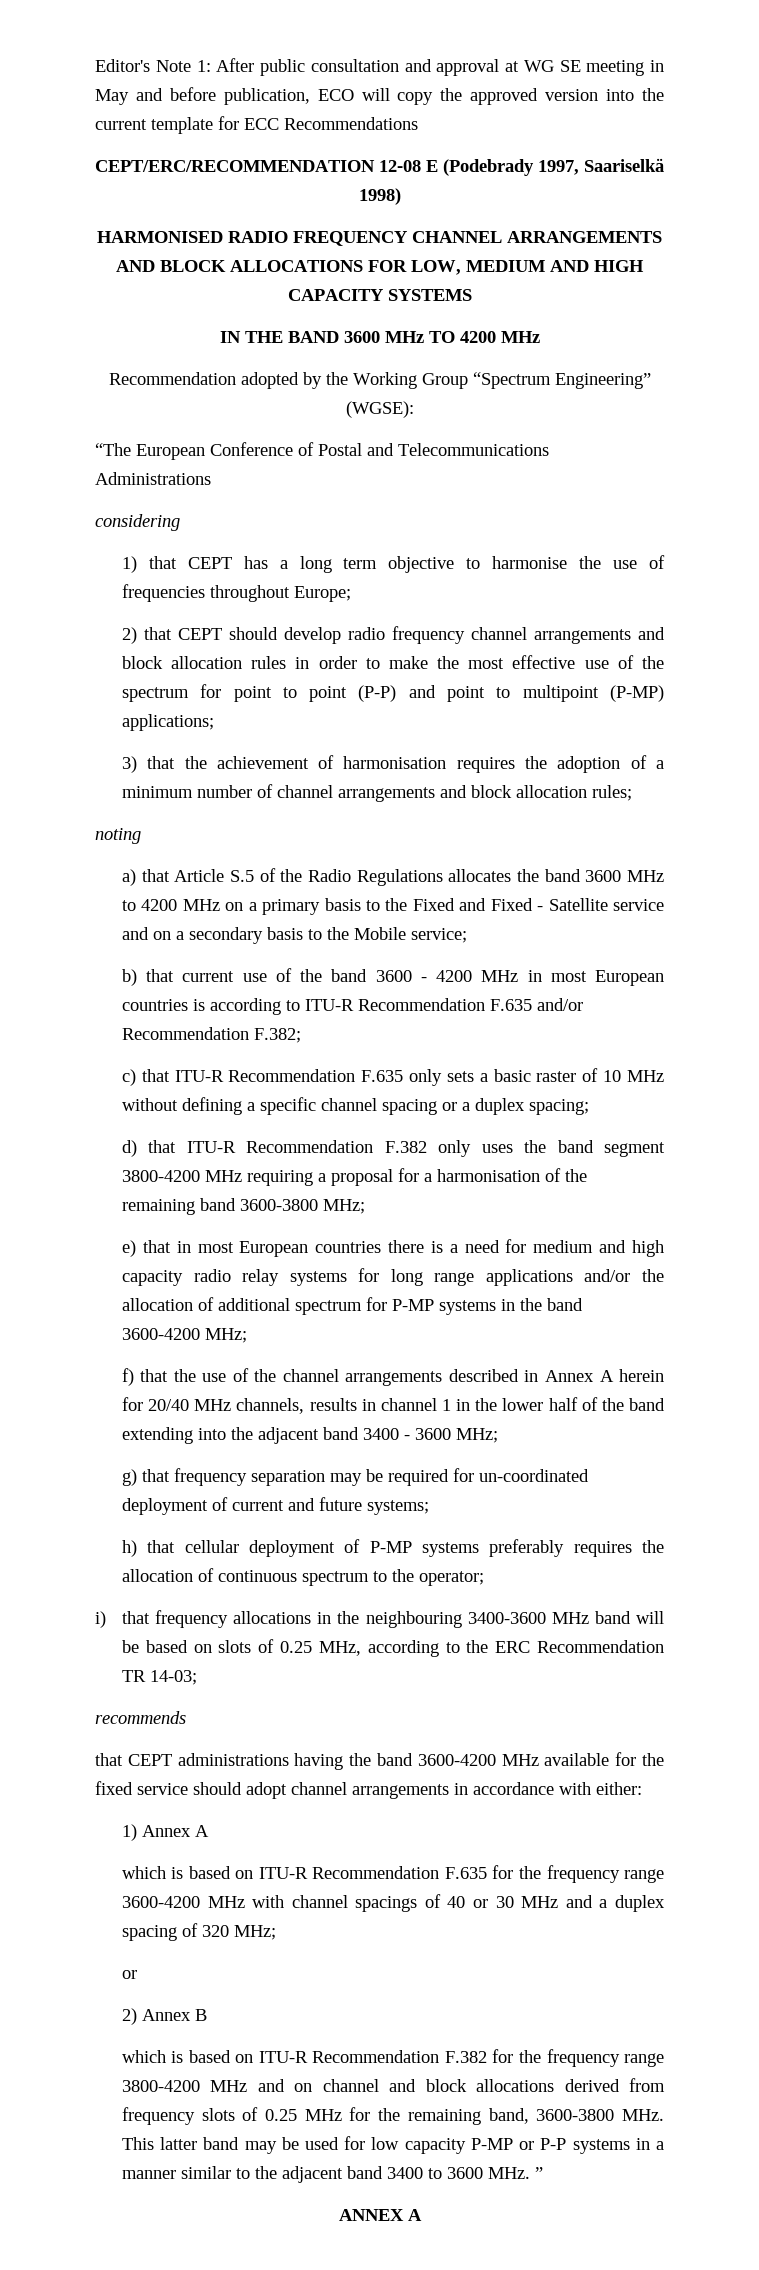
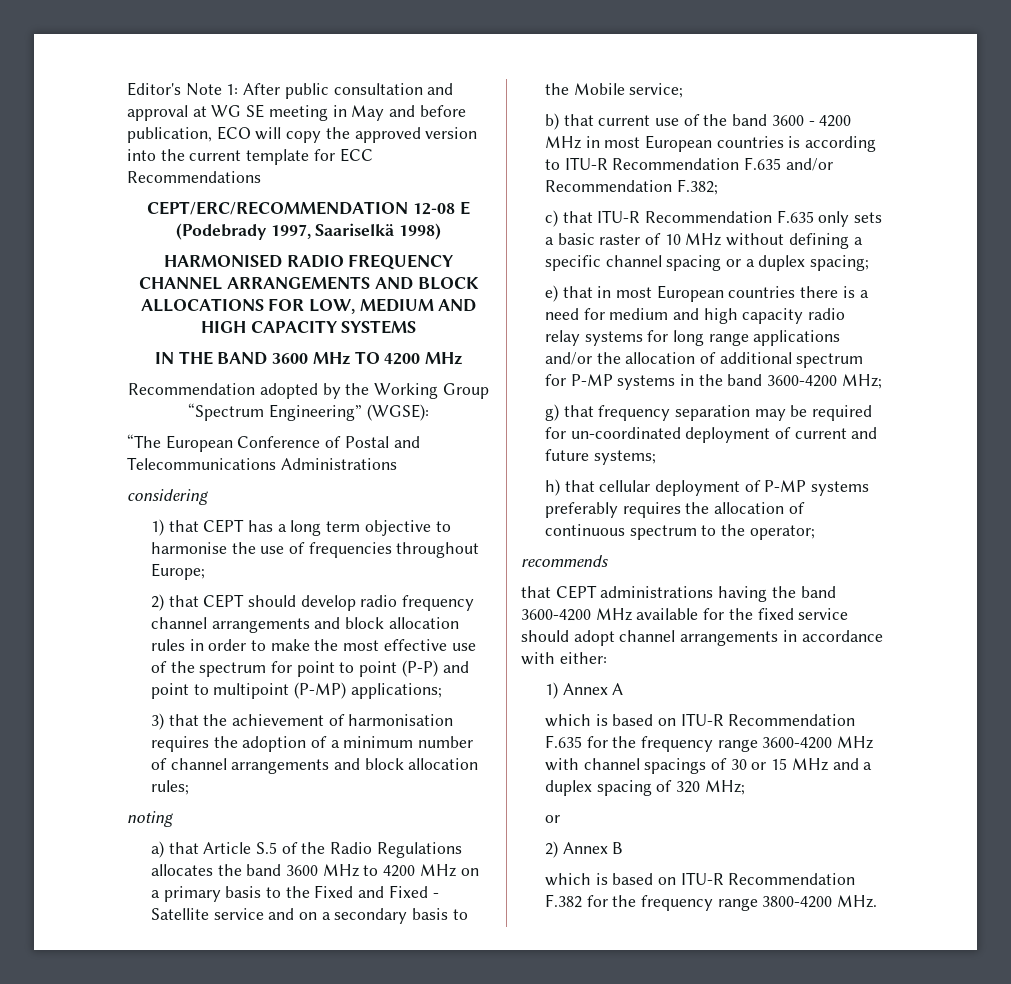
[121,1140,666,1157] [121,1168,587,1186] [121,1198,365,1215] // d) that ITU-R Recommendation F.382 only uses the band segment 3800-4200 MHz requiring a proposal for a harmonisation of the remaining band 3600-3800 MHz; -> (870, 263) none
[121,1368,664,1386] [121,1397,666,1414] [121,1427,498,1444] // f) that the use of the channel arrangements described in Annex A herein for 20/40 MHz channels, results in channel 1 in the lower half of the band extending into the adjacent band 3400 - 3600 MHz; -> (882, 381) none
[95,1610,664,1628] [121,1639,664,1657] [121,1670,197,1685] // i) that frequency allocations in the neighbouring 3400-3600 MHz band will be based on slots of 0.25 MHz, according to the ERC Recommendation TR 14-03; -> (815, 532) none
[447,1896,514,1908] 40 or 30 -> [730,758,788,770] 30 or 15
[210,2078,666,2092] [121,2107,664,2125] [121,2136,664,2154] [121,2166,543,2183] [338,2209,422,2221] MHz and on channel and block allocations derived from frequency slots of 0.25 MHz for the remaining band, 3600-3800 MHz. This latter band may be used for low capacity P-MP or P-P systems in a manner similar to the adjacent band 3400 to 3600 MHz. ” // ANNEX A -> [837,895,878,908] MHz.

